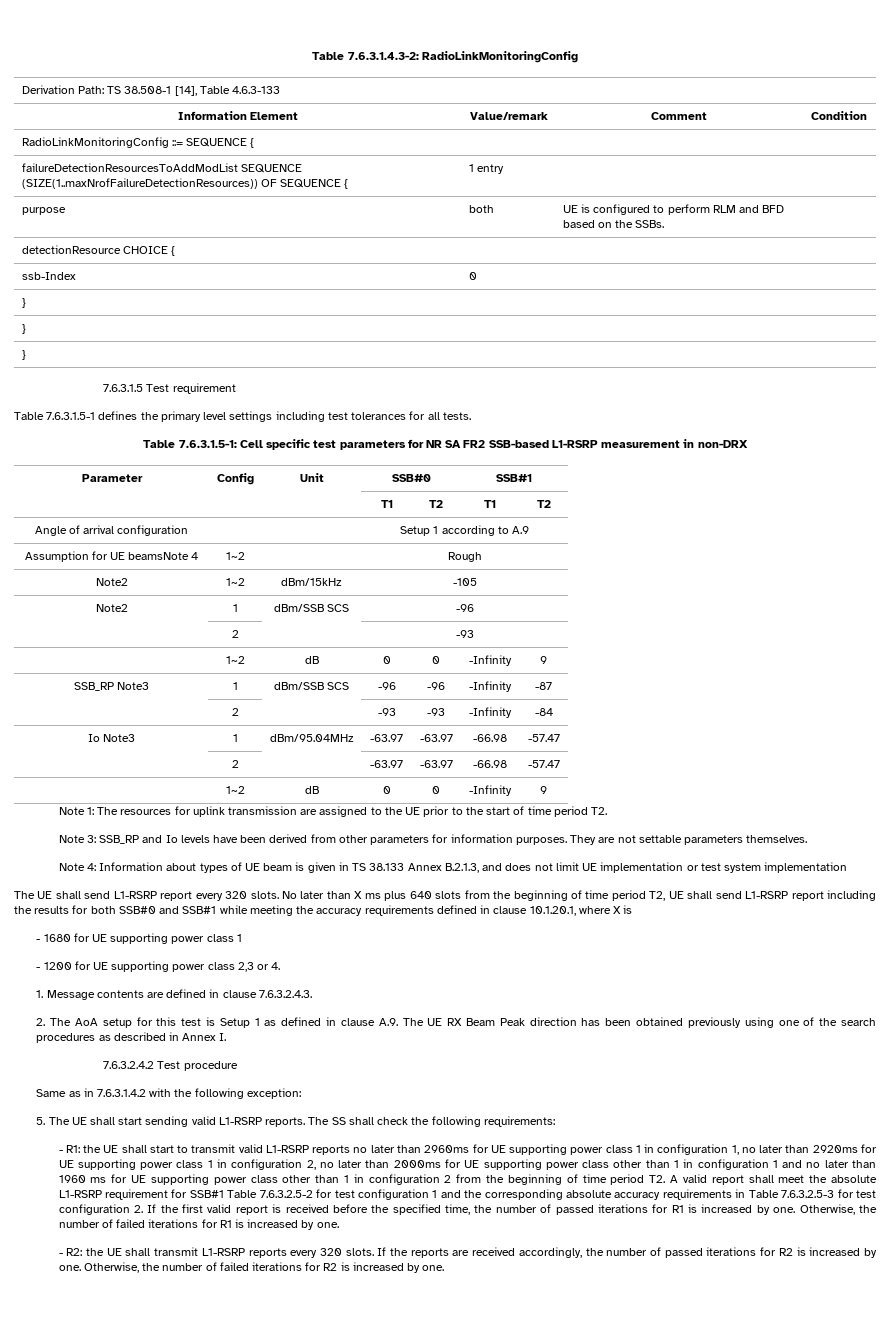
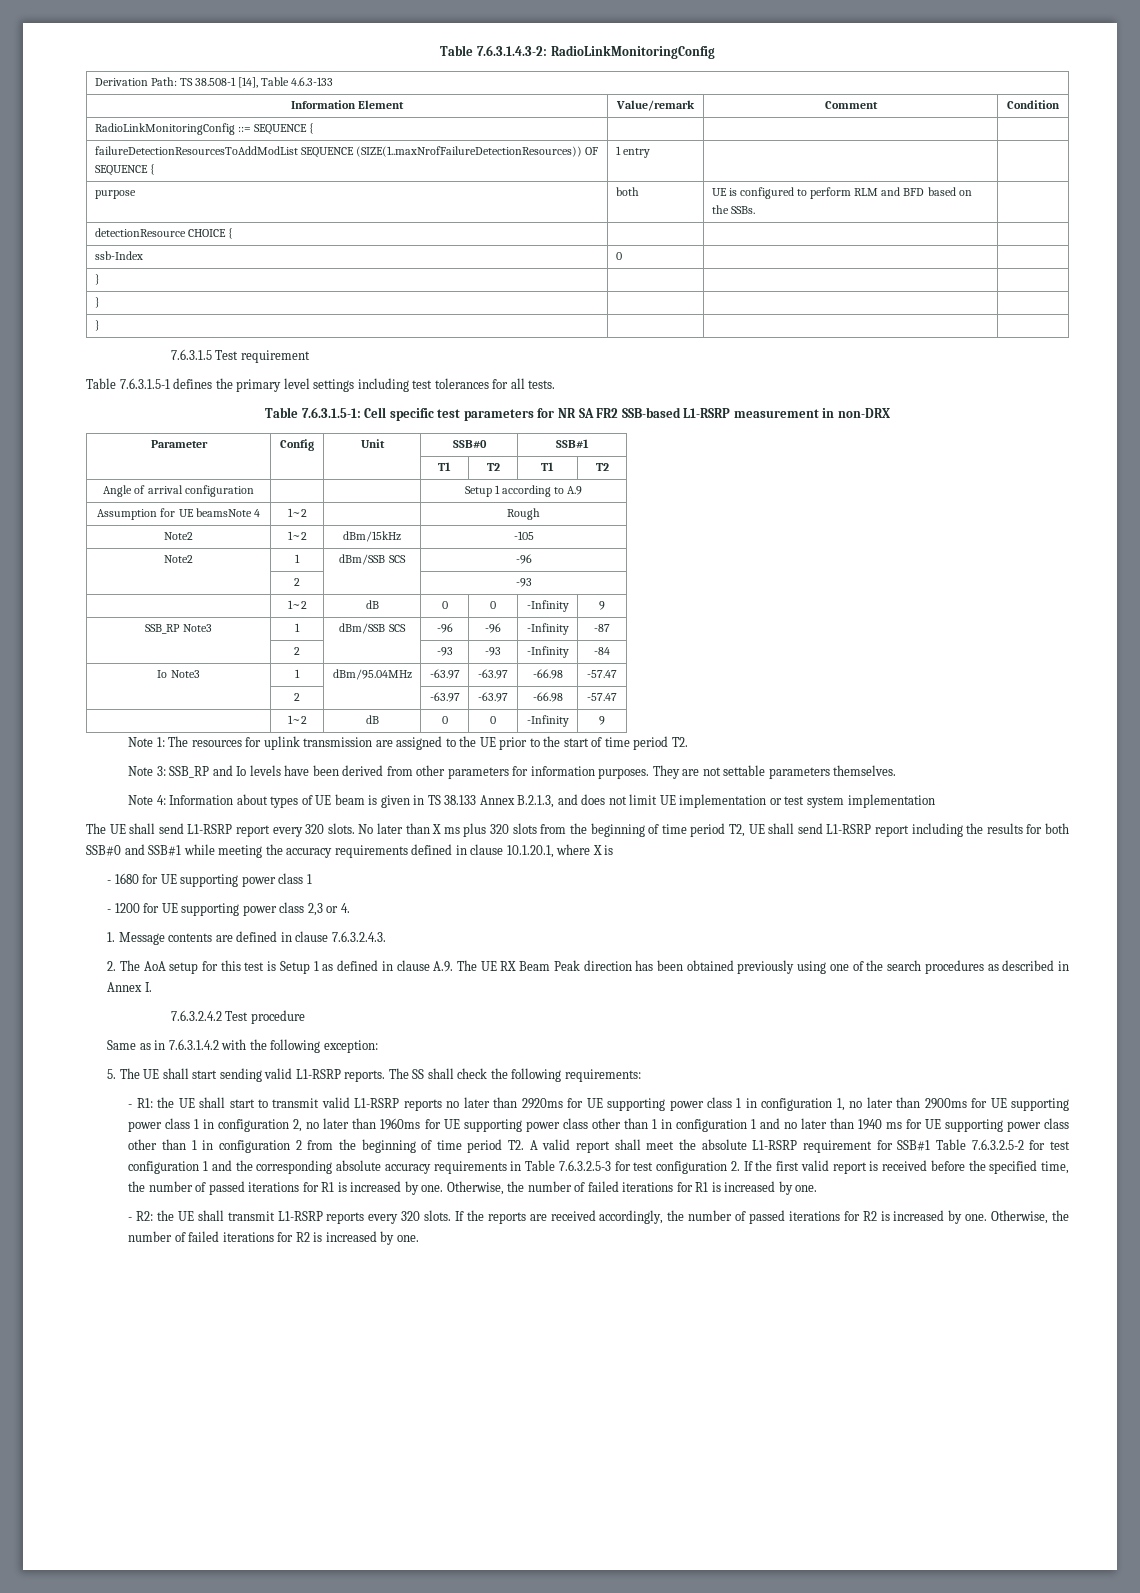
[409,891,432,899] 640 -> [490,824,510,834] 320
[424,1145,470,1153] 2960ms -> [521,1098,563,1109] 2920ms
[812,1145,858,1153] 2920ms -> [924,1098,967,1109] 2900ms
[393,1160,441,1168] 2000ms -> [380,1118,421,1130] 1960ms
[58,1175,86,1183] 1960 -> [857,1119,882,1130] 1940

